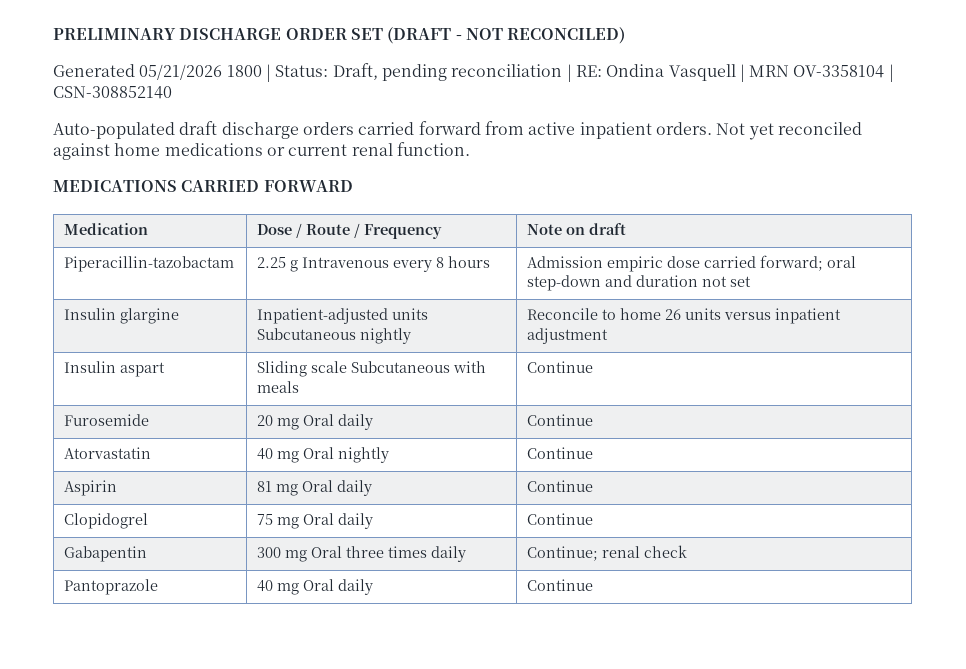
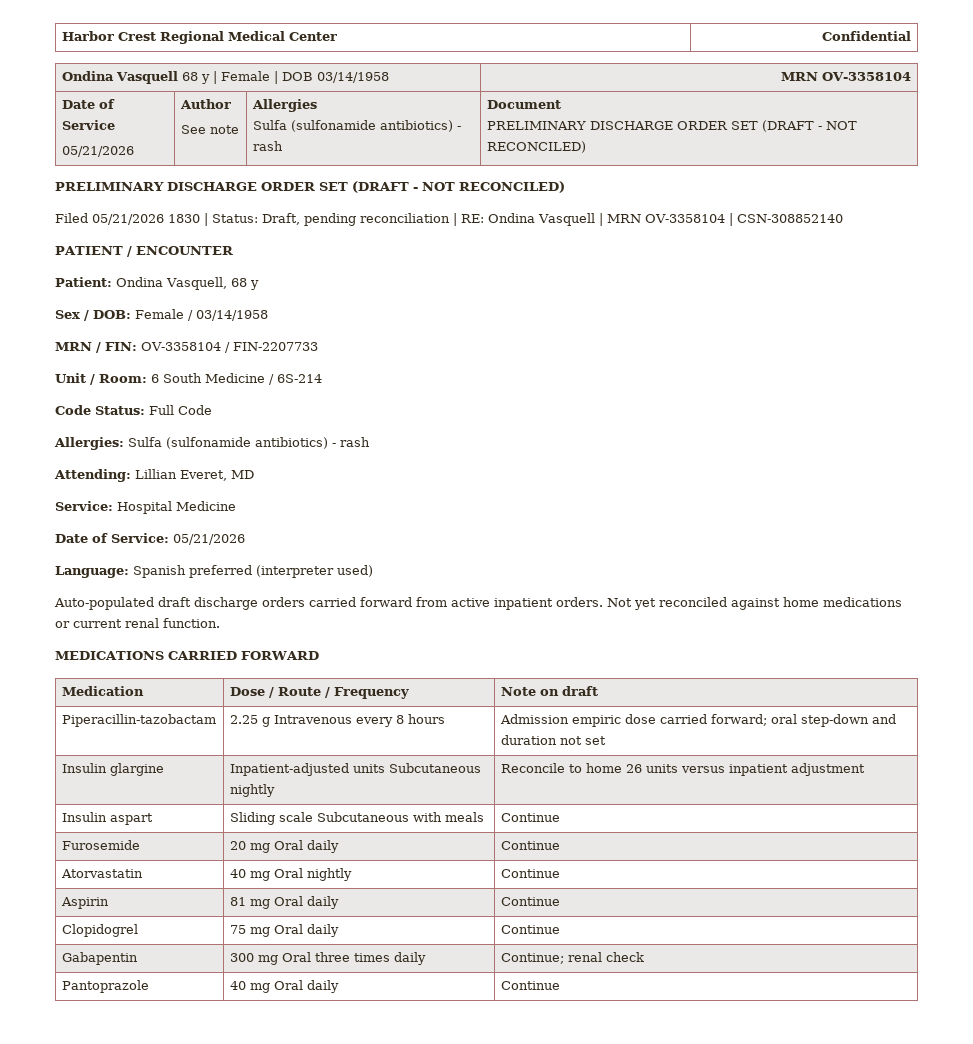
[53,27,626,44] [53,64,262,80] PRELIMINARY DISCHARGE ORDER SET (DRAFT - NOT RECONCILED) // Generated 05/21/2026 1800 -> [61,31,337,44] [822,31,912,41] [61,71,389,84] [781,72,912,81] [61,99,115,109] [61,120,115,130] [61,146,134,157] [179,99,231,109] [180,125,239,134] [251,99,317,112] [252,120,461,132] [252,141,283,151] [486,100,561,109] [486,120,857,132] [486,141,586,153] [55,181,565,193] [55,213,200,225] Harbor Crest Regional Medical Center | Confidential // Ondina Vasquell 68 y | Female | DOB 03/14/1958 | MRN OV-3358104 // Date of Service // 05/21/2026 | Author // See note | Allergies // Sulfa (sulfonamide antibiotics) - rash | Document // PRELIMINARY DISCHARGE ORDER SET (DRAFT - NOT RECONCILED) // PRELIMINARY DISCHARGE ORDER SET (DRAFT - NOT RECONCILED) // Filed 05/21/2026 1830
(172, 92) none -> [55,246,233,257] [55,277,259,290] [55,309,268,321] [55,342,318,353] [55,373,322,385] [55,405,212,415] [54,437,370,450] [54,469,254,482] [55,501,236,514] [55,533,245,545] [55,565,373,578] // PATIENT / ENCOUNTER // Patient: Ondina Vasquell, 68 y // Sex / DOB: Female / 03/14/1958 // MRN / FIN: OV-3358104 / FIN-2207733 // Unit / Room: 6 South Medicine / 6S-214 // Code Status: Full Code // Allergies: Sulfa (sulfonamide antibiotics) - rash // Attending: Lillian Everet, MD // Service: Hospital Medicine // Date of Service: 05/21/2026 // Language: Spanish preferred (interpreter used)

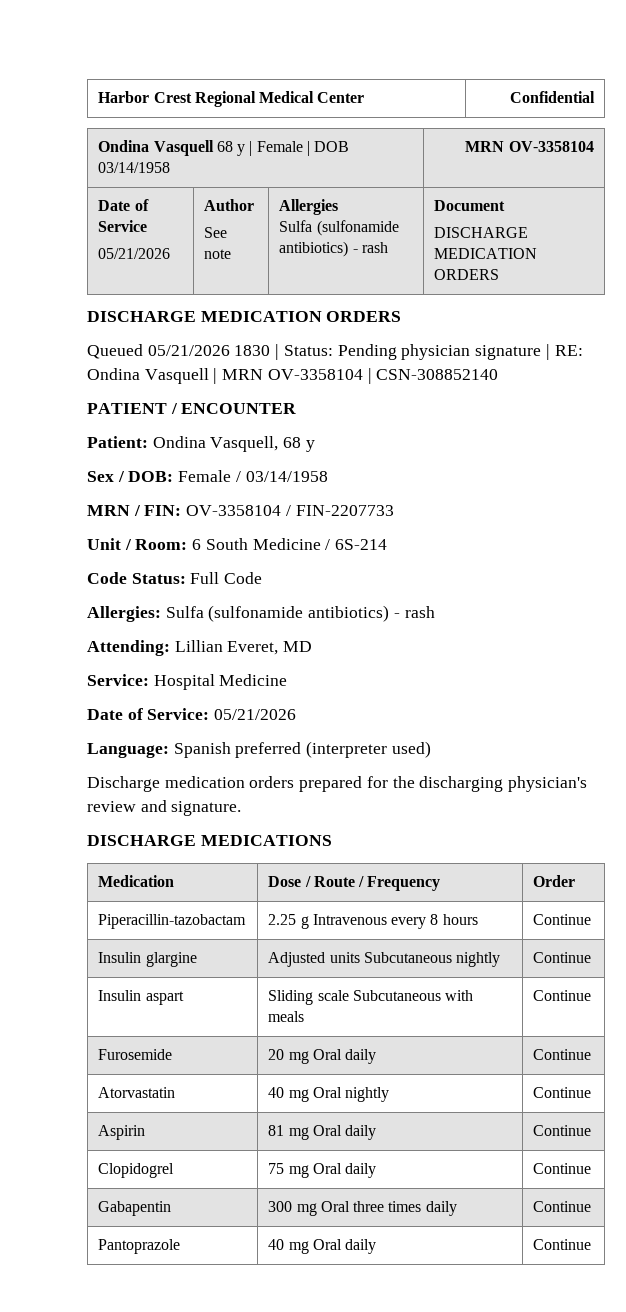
[486,120,857,132] [486,141,586,153] [55,181,565,193] [55,213,88,223] PRELIMINARY DISCHARGE ORDER SET (DRAFT - NOT RECONCILED) // PRELIMINARY DISCHARGE ORDER SET (DRAFT - NOT RECONCILED) // Filed -> [434,227,529,238] [434,248,538,259] [434,269,500,280] [87,311,402,322] [87,344,143,359] DISCHARGE MEDICATION ORDERS // DISCHARGE MEDICATION ORDERS // Queued
[262,213,450,226] Draft, pending reconciliation -> [337,344,542,360] Pending physician signature
[54,597,902,610] [55,618,220,628] Auto-populated draft discharge orders carried forward from active inpatient orders. Not yet reconciled against home medications or current renal function. // -> [87,776,588,792] [87,800,242,816] [87,835,196,846] Discharge medication orders prepared for the discharging physician's review and signature. // DISCHARGE
[168,651,319,660] CARRIED FORWARD -> (332, 840) none
[500,686,598,696] Note on draft -> [533,875,576,887] Order
[499,714,896,727] [500,735,606,745] Admission empiric dose carried forward; oral step-down and duration not set -> [533,914,592,925] Continue
[229,763,349,776] Inpatient-adjusted -> [268,952,326,967] Adjusted
[500,763,865,776] Reconcile to home 26 units versus inpatient adjustment -> [533,952,592,963] Continue
[500,952,644,964] Continue; renal check -> [533,1201,592,1212] Continue

